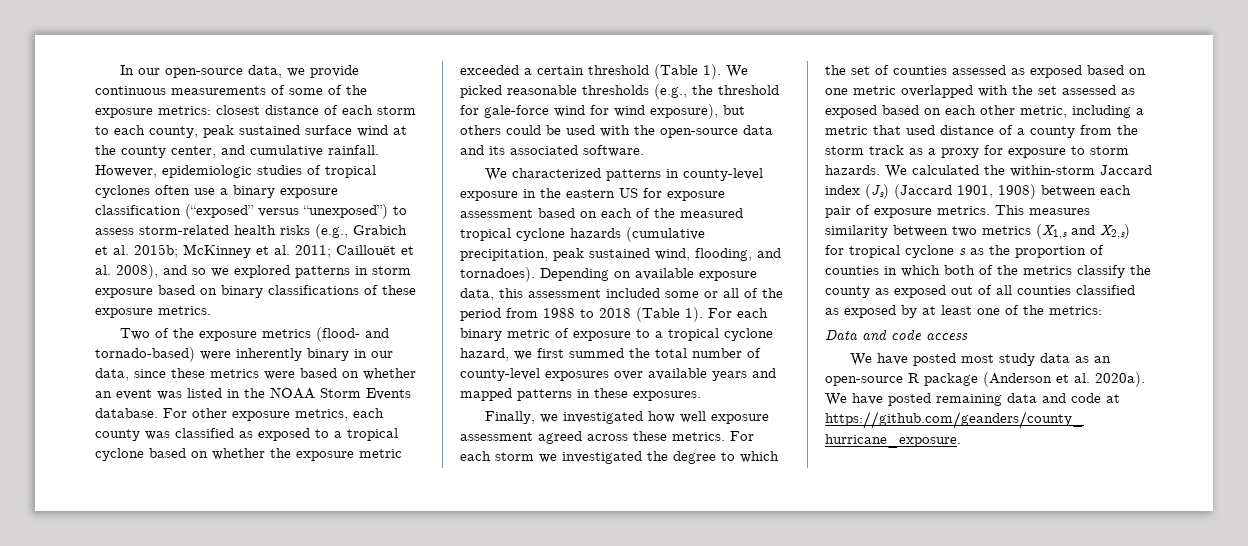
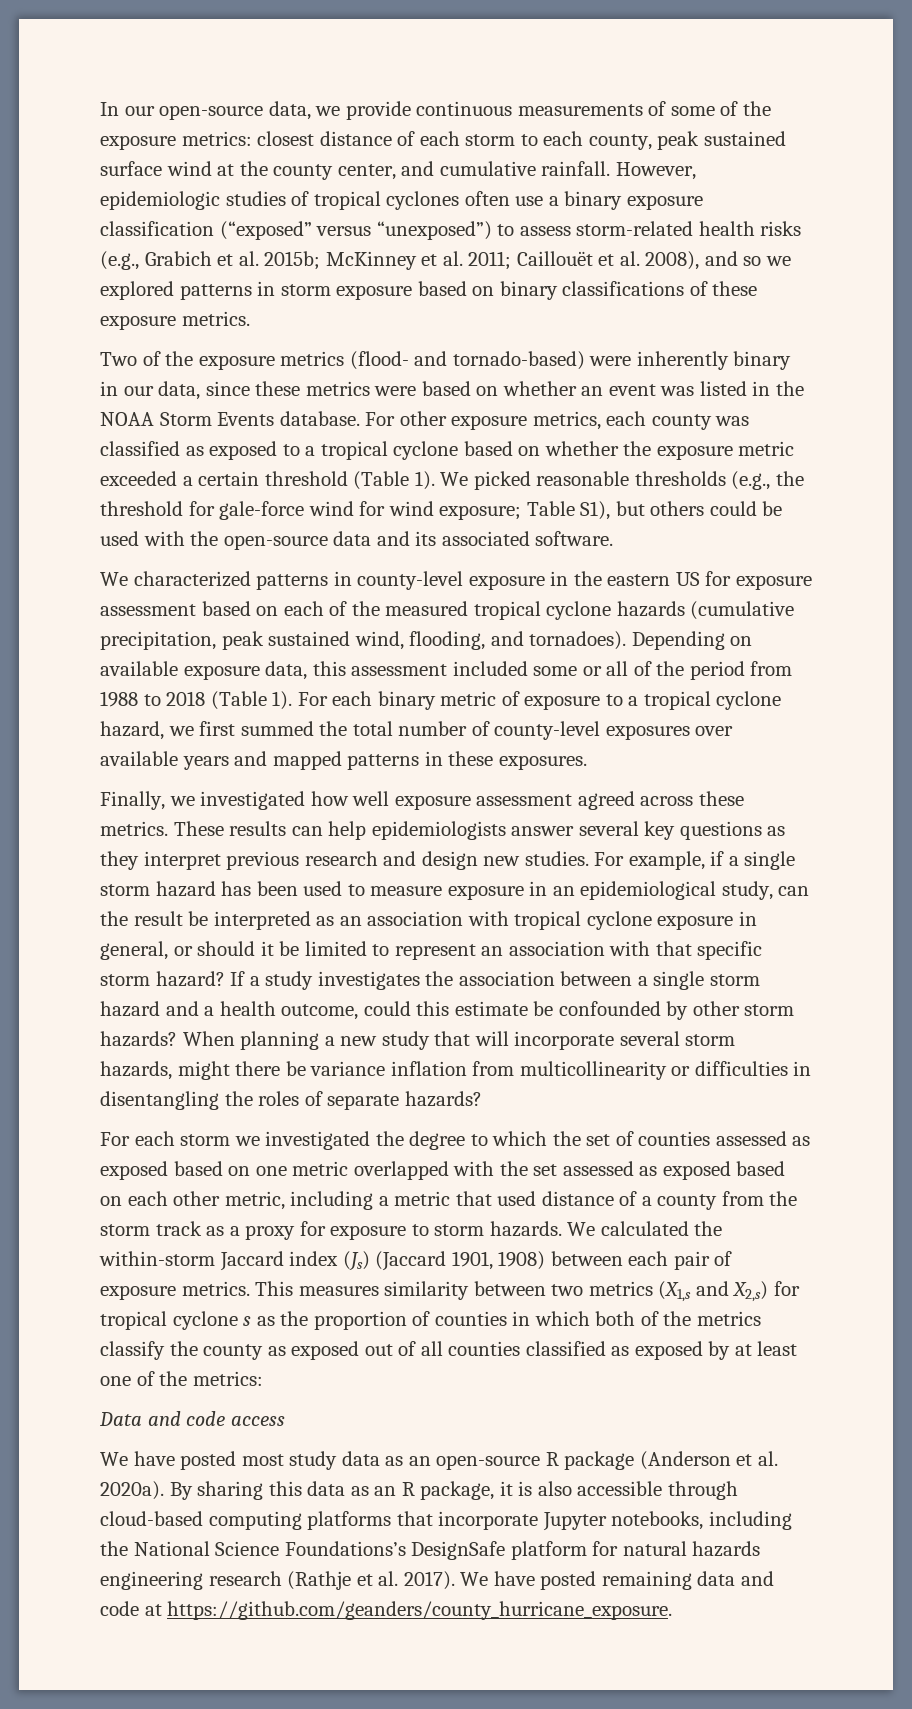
[650,104,718,119] exposure), -> [439,501,611,520] exposure; Table S1),
(725, 436) none -> [173,821,786,840] [100,851,796,870] [100,881,810,900] [100,911,757,930] [100,941,763,960] [100,971,760,990] [100,1001,795,1020] [100,1031,736,1050] [100,1061,812,1080] [100,1091,482,1110] These results can help epidemiologists answer several key questions as they interpret previous research and design new studies. For example, if a single storm hazard has been used to measure exposure in an epidemiological study, can the result be interpreted as an association with tropical cyclone exposure in general, or should it be limited to represent an association with that specific storm hazard? If a study investigates the association between a single storm hazard and a health outcome, could this estimate be confounded by other storm hazards? When planning a new study that will incorporate several storm hazards, might there be variance inflation from multicollinearity or difficulties in disentangling the roles of separate hazards? //
(1145, 379) none -> [169,1481,738,1500] [100,1511,792,1531] [100,1541,761,1560] [100,1571,455,1590] By sharing this data as an R package, it is also accessible through cloud-based computing platforms that incorporate Jupyter notebooks, including the National Science Foundations’s DesignSafe platform for natural hazards engineering research (Rathje et al. 2017).

